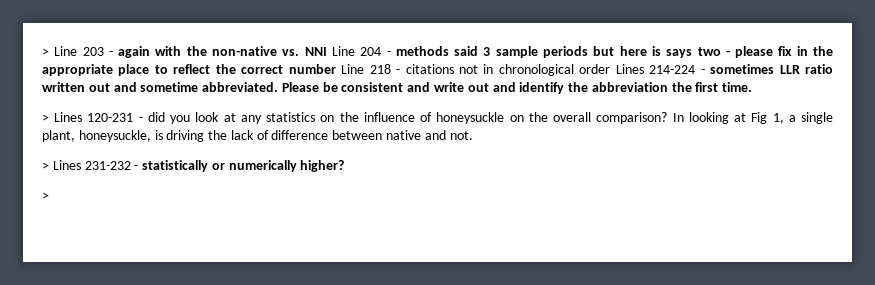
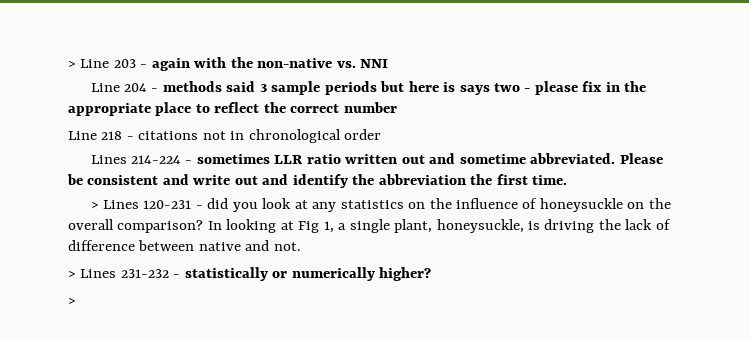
(327, 51) none -> (389, 63) //
(336, 69) none -> (397, 107) //
(611, 69) none -> (382, 134) //

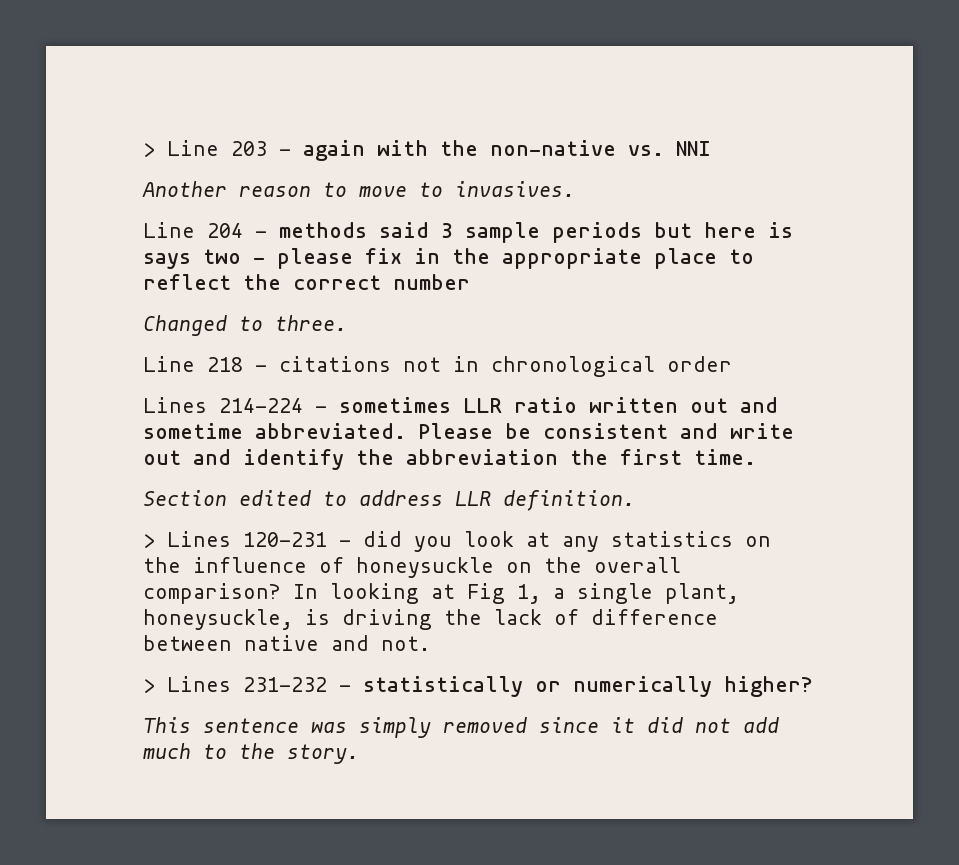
(389, 63) none -> [142,181,575,197] // Another reason to move to invasives.
(397, 107) none -> [143,315,347,336] // Changed to three.
(568, 180) none -> [143,490,635,511] // Section edited to address LLR definition.
[68,297,76,305] > -> [143,717,779,738] [143,743,359,764] This sentence was simply removed since it did not add much to the story.

